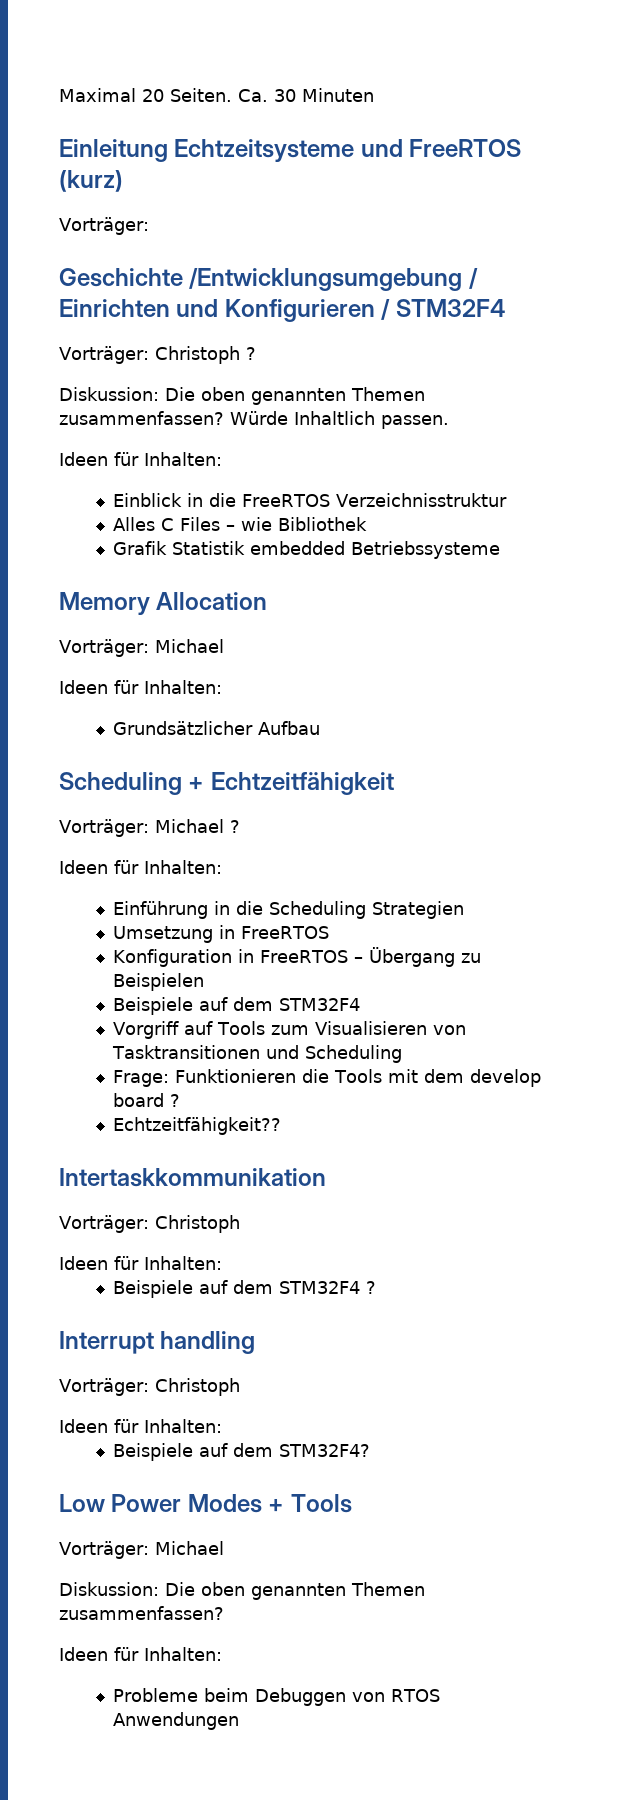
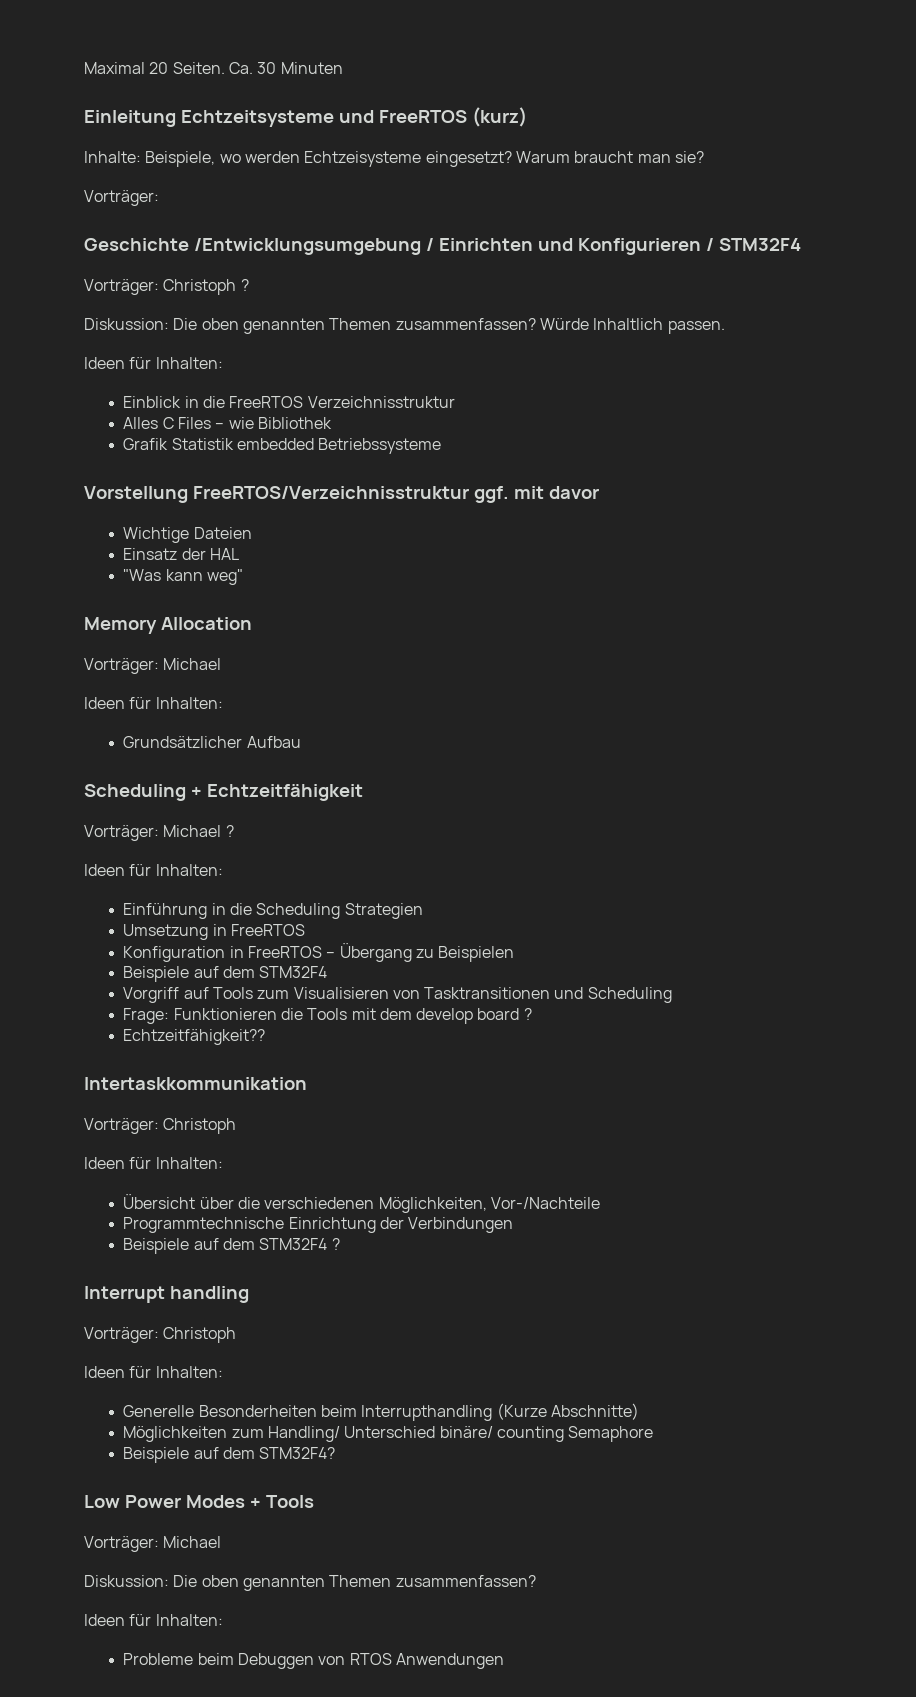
(123, 181) none -> [84,151,704,167] // Inhalte: Beispiele, wo werden Echtzeisysteme eingesetzt? Warum braucht man sie?
(501, 550) none -> [84,486,599,503] [123,527,252,543] [123,548,239,560] [123,569,243,585] // Vorstellung FreeRTOS/Verzeichnisstruktur ggf. mit davor // Wichtige Dateien // Einsatz der HAL // "Was kann weg"
(222, 1263) none -> [123,1194,600,1213] [123,1217,514,1233] // Übersicht über die verschiedenen Möglichkeiten, Vor-/Nachteile // Programmtechnische Einrichtung der Verbindungen
(222, 1426) none -> [123,1403,639,1421] [123,1426,654,1442] // Generelle Besonderheiten beim Interrupthandling (Kurze Abschnitte) // Möglichkeiten zum Handling/ Unterschied binäre/ counting Semaphore

